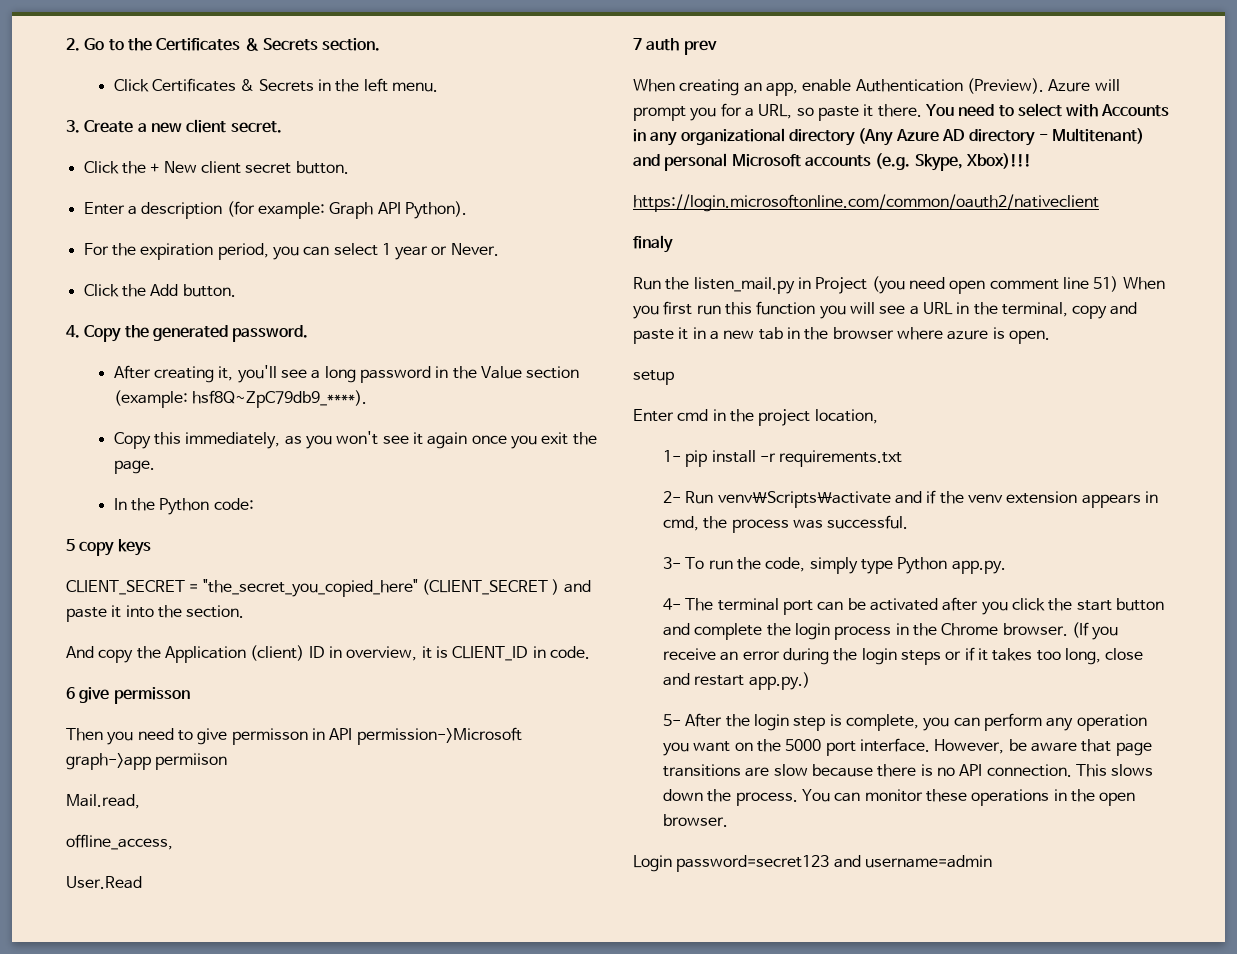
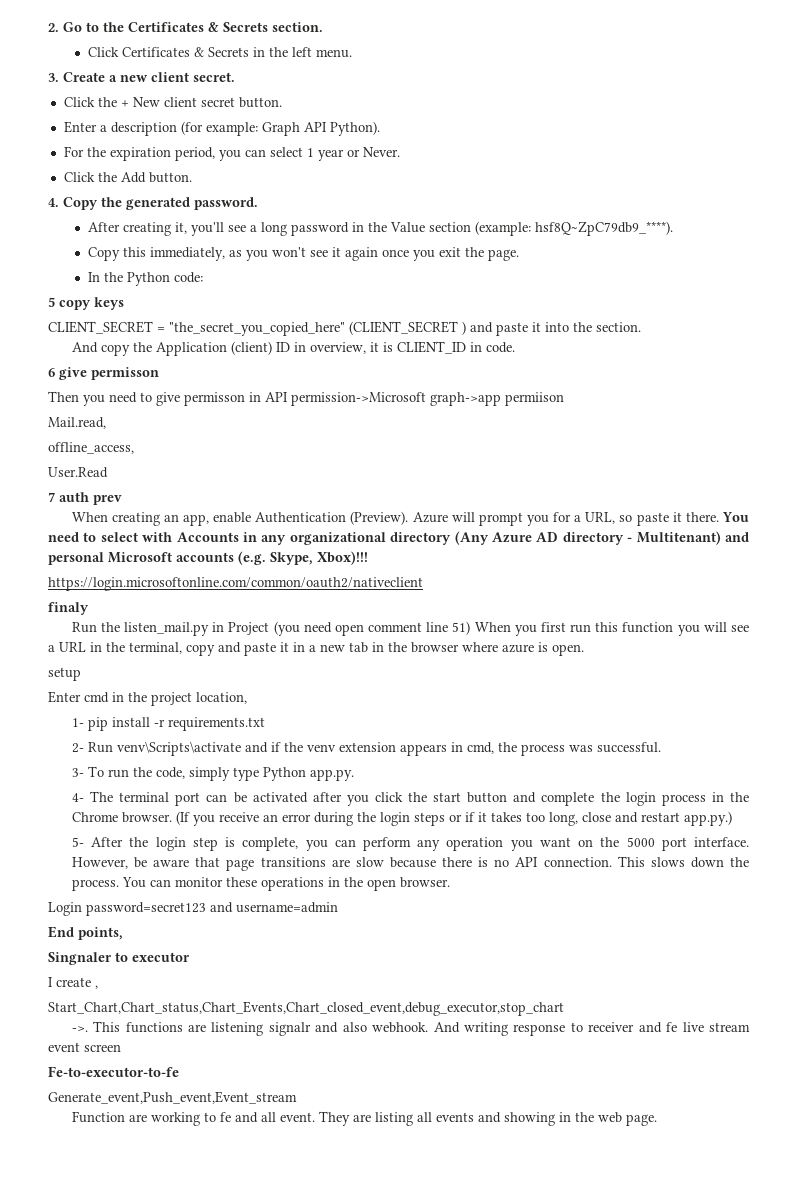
(992, 861) none -> [48,926,123,940] [48,952,190,965] [48,977,98,989] [48,1001,564,1016] [71,1021,751,1036] [48,1042,121,1052] [48,1066,179,1077] [48,1091,297,1104] [71,1111,657,1126] // End points, // Singnaler to executor // I create , // Start_Chart,Chart_status,Chart_Events,Chart_closed_event,debug_executor,stop_chart // ->. This functions are listening signalr and also webhook. And writing response to receiver and fe live stream event screen // Fe-to-executor-to-fe // Generate_event,Push_event,Event_stream // Function are working to fe and all event. They are listing all events and showing in the web page.

